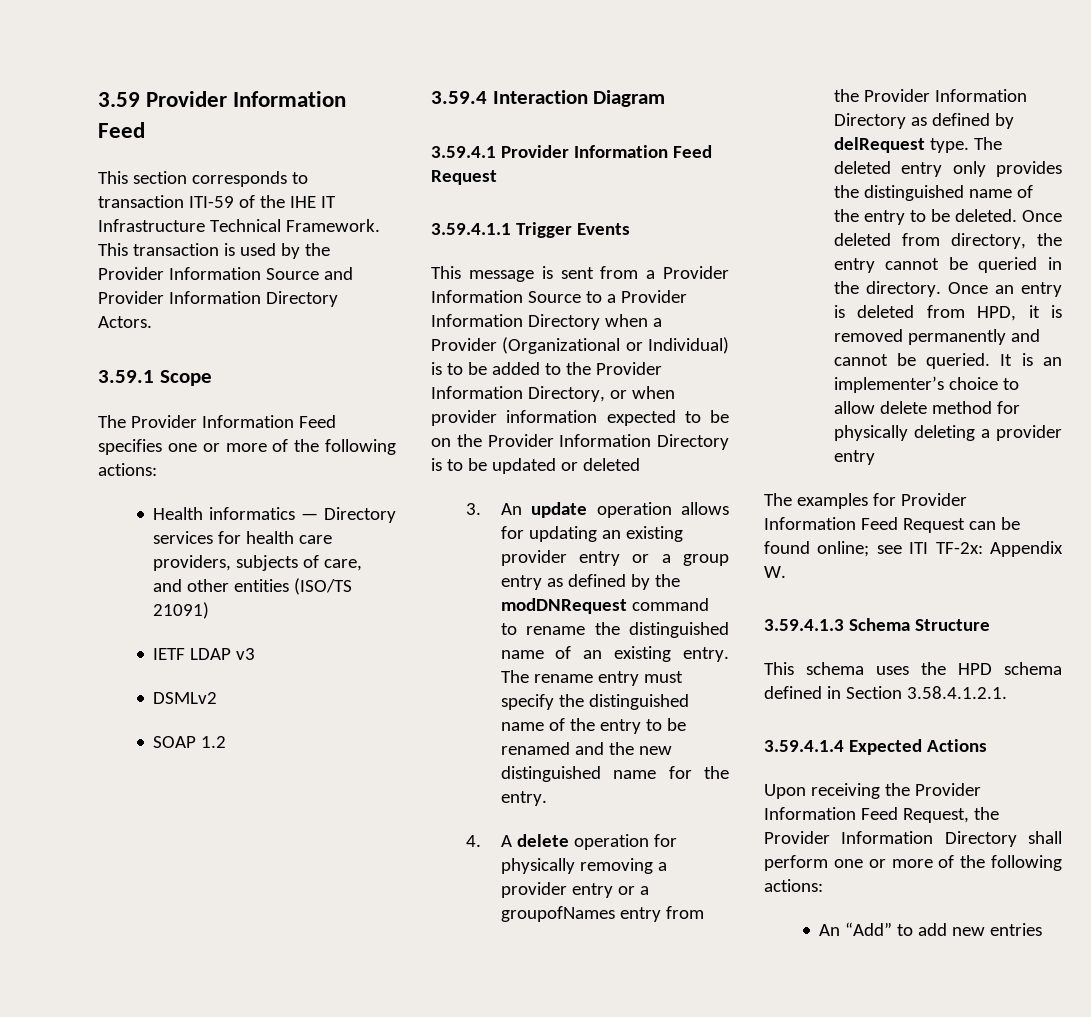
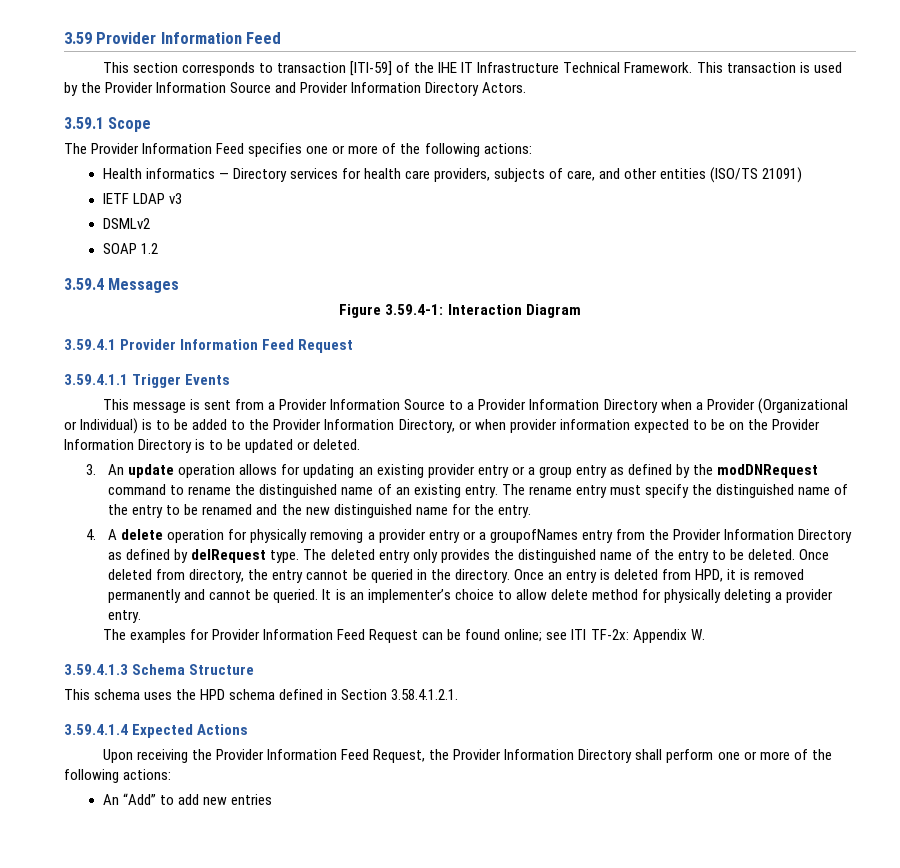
[188,196,234,208] ITI-59 -> [350,61,393,76] [ITI-59]
(487, 97) none -> [108,278,180,293] [339,304,444,318] Messages // Figure 3.59.4-1:
[582,458,640,471] deleted -> [313,439,361,450] deleted.
[833,450,875,465] entry -> [108,610,142,623] entry.

